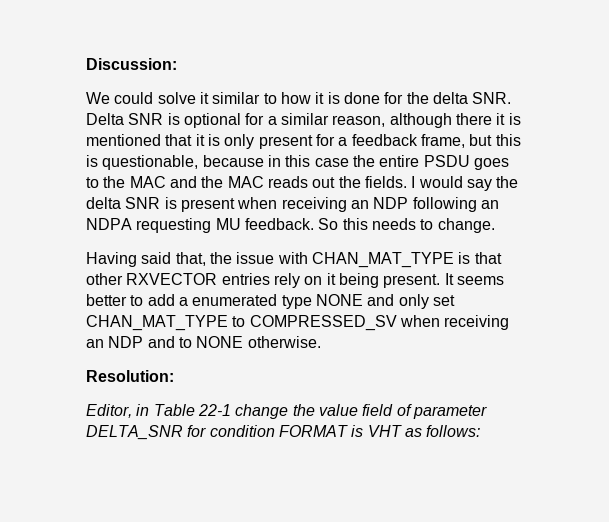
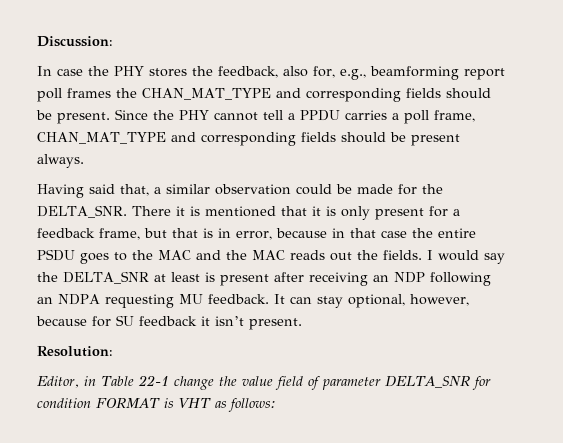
[86,92,512,104] [86,113,492,128] We could solve it similar to how it is done for the delta SNR. Delta SNR is optional for a similar reason, although there -> [37,66,505,80] [37,88,491,102] [36,109,475,124] [37,132,460,146] [37,154,84,168] [37,184,443,198] [37,205,171,218] In case the PHY stores the feedback, also for, e.g., beamforming report poll frames the CHAN_MAT_TYPE and corresponding fields should be present. Since the PHY cannot tell a PPDU carries a poll frame, CHAN_MAT_TYPE and corresponding fields should be present always. // Having said that, a similar observation could be made for the DELTA_SNR. There
[495,134,521,146] [86,155,199,170] this is questionable, -> [172,228,272,240] that is in error,
[285,155,311,167] this -> [350,228,376,238] that
[86,197,161,209] delta SNR -> [63,271,200,284] DELTA_SNR at least
[237,197,278,209] when -> [273,272,304,282] after
[318,218,495,233] [86,252,502,268] [86,273,504,288] [86,294,455,309] [86,315,510,331] [86,336,321,348] So this needs to change. // Having said that, the issue with CHAN_MAT_TYPE is that other RXVECTOR entries rely on it being present. It seems better to add a enumerated type NONE and only set CHAN_MAT_TYPE to COMPRESSED_SV when receiving an NDP and to NONE otherwise. -> [273,294,469,308] [36,315,302,330] It can stay optional, however, because for SU feedback it isn’t present.

